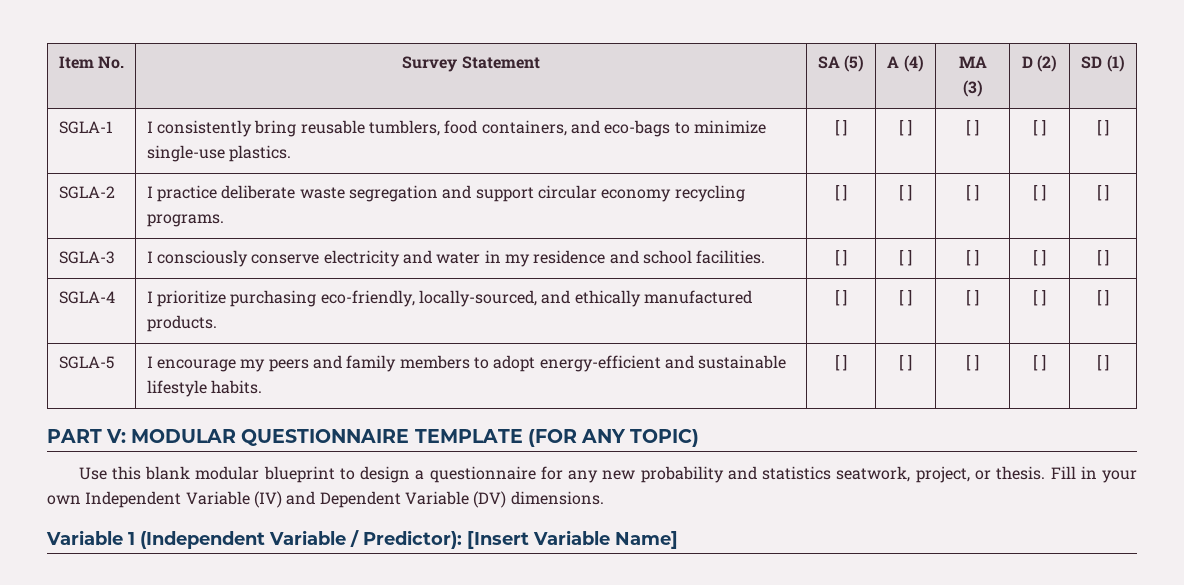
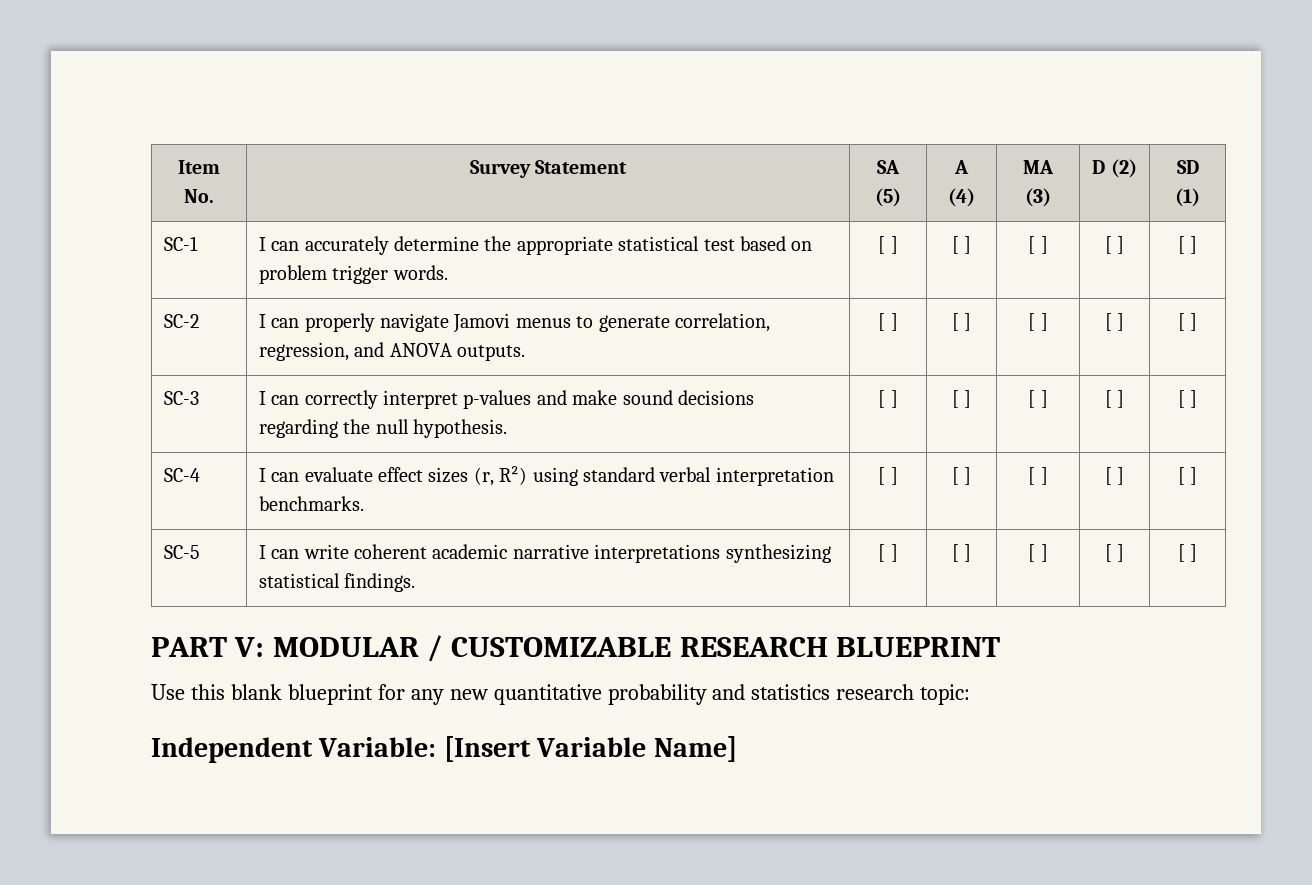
[58,121,113,134] [146,120,766,137] [146,145,292,162] SGLA-1 | I consistently bring reusable tumblers, food containers, and eco-bags to minimize single-use plastics. -> [163,236,198,251] [258,236,813,255] [258,265,448,284] SC-1 | I can accurately determine the appropriate statistical test based on problem trigger words.
[58,186,115,199] [146,185,745,202] [146,214,224,227] SGLA-2 | I practice deliberate waste segregation and support circular economy recycling programs. -> [163,314,199,328] [258,313,771,333] [258,342,526,361] SC-2 | I can properly navigate Jamovi menus to generate correlation, regression, and ANOVA outputs.
[58,251,115,264] [146,250,766,267] SGLA-3 | I consciously conserve electricity and water in my residence and school facilities. -> [163,391,199,405] [258,390,755,409] [258,419,508,438] SC-3 | I can correctly interpret p-values and make sound decisions regarding the null hypothesis.
[58,291,115,304] [146,290,752,307] [146,315,217,332] SGLA-4 | I prioritize purchasing eco-friendly, locally-sourced, and ethically manufactured products. -> [163,468,200,482] [258,466,834,486] [258,496,364,511] SC-4 | I can evaluate effect sizes (r, R²) using standard verbal interpretation benchmarks.
[58,356,114,369] [146,355,787,372] [146,380,263,397] SGLA-5 | I encourage my peers and family members to adopt energy-efficient and sustainable lifestyle habits. -> [163,545,200,559] [258,544,831,563] [258,573,416,592] SC-5 | I can write coherent academic narrative interpretations synthesizing statistical findings.
[241,429,699,447] [78,466,536,483] QUESTIONNAIRE TEMPLATE (FOR ANY TOPIC) // Use this blank modular blueprint to design a questionnaire -> [427,635,1001,662] [151,684,373,705] / CUSTOMIZABLE RESEARCH BLUEPRINT // Use this blank blueprint
(636, 475) none -> [493,684,602,705] quantitative
[836,466,1138,483] [47,491,604,508] [46,530,462,549] seatwork, project, or thesis. Fill in your own Independent Variable (IV) and Dependent Variable (DV) dimensions. // Variable 1 (Independent Variable / Predictor): -> [836,684,971,705] [151,737,437,763] research topic: // Independent Variable:

